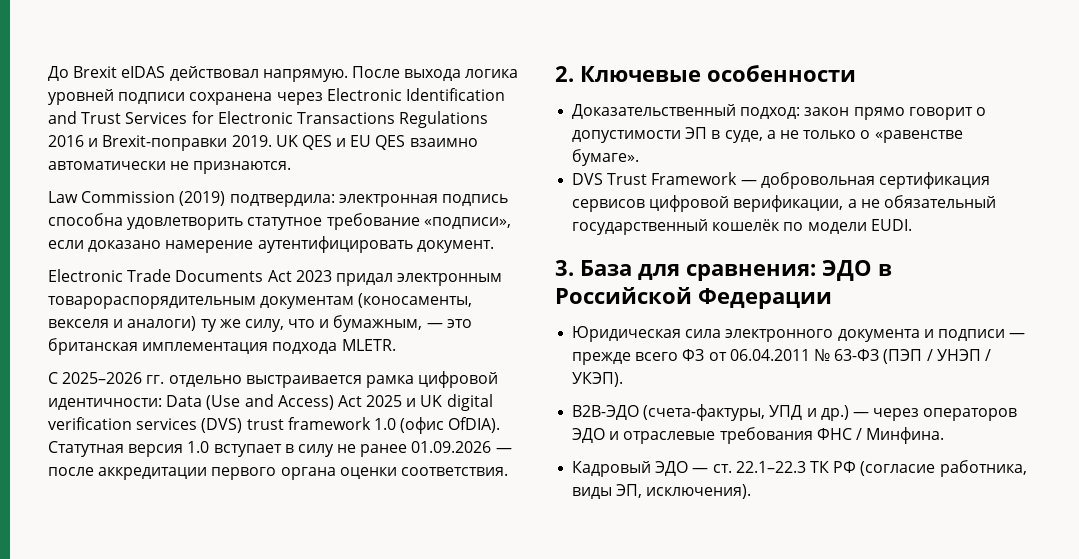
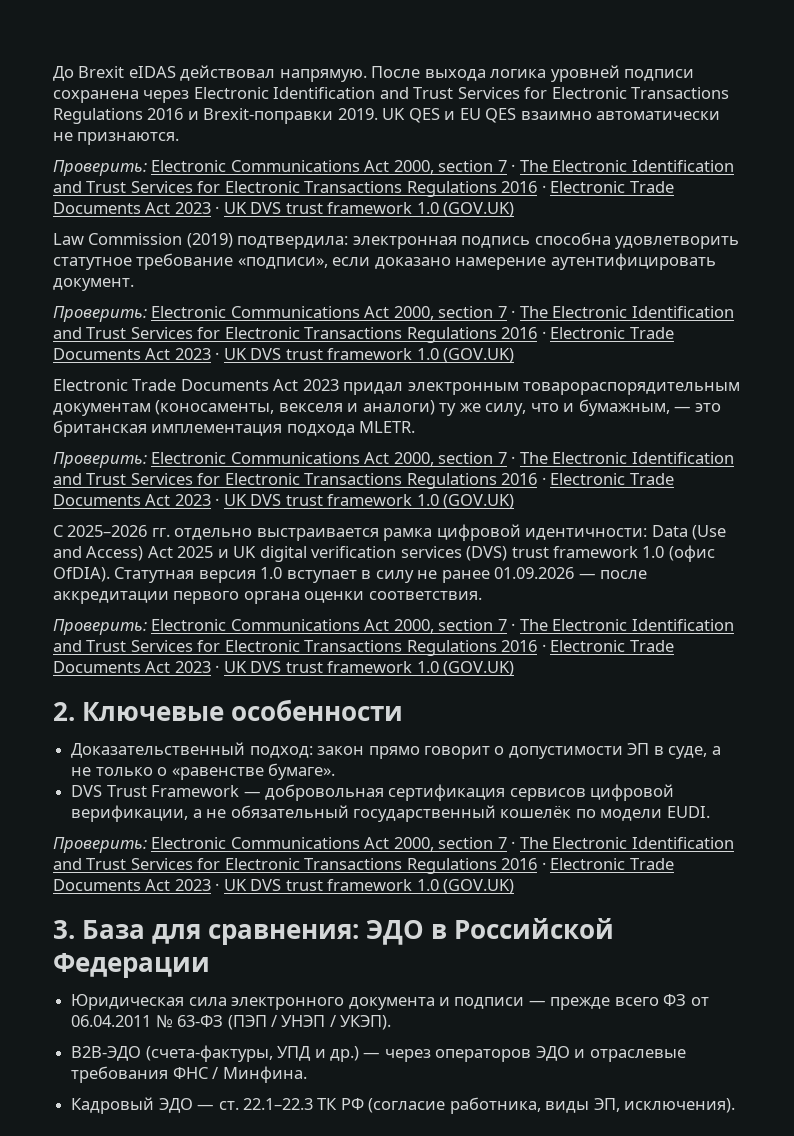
(292, 167) none -> [53,160,734,176] [53,181,674,197] [53,202,515,217] // Проверить: Electronic Communications Act 2000, section 7 · The Electronic Identification and Trust Services for Electronic Transactions Regulations 2016 · Electronic Trade Documents Act 2023 · UK DVS trust framework 1.0 (GOV.UK)
(494, 246) none -> [53,306,734,322] [53,327,674,343] [53,348,515,363] // Проверить: Electronic Communications Act 2000, section 7 · The Electronic Identification and Trust Services for Electronic Transactions Regulations 2016 · Electronic Trade Documents Act 2023 · UK DVS trust framework 1.0 (GOV.UK)
(396, 345) none -> [53,452,734,468] [53,473,674,489] [53,494,515,509] // Проверить: Electronic Communications Act 2000, section 7 · The Electronic Identification and Trust Services for Electronic Transactions Regulations 2016 · Electronic Trade Documents Act 2023 · UK DVS trust framework 1.0 (GOV.UK)
(508, 471) none -> [53,619,734,635] [53,640,674,656] [53,661,515,676] // Проверить: Electronic Communications Act 2000, section 7 · The Electronic Identification and Trust Services for Electronic Transactions Regulations 2016 · Electronic Trade Documents Act 2023 · UK DVS trust framework 1.0 (GOV.UK)
(912, 225) none -> [53,837,734,853] [53,858,674,874] [53,879,515,894] // Проверить: Electronic Communications Act 2000, section 7 · The Electronic Identification and Trust Services for Electronic Transactions Regulations 2016 · Electronic Trade Documents Act 2023 · UK DVS trust framework 1.0 (GOV.UK)

